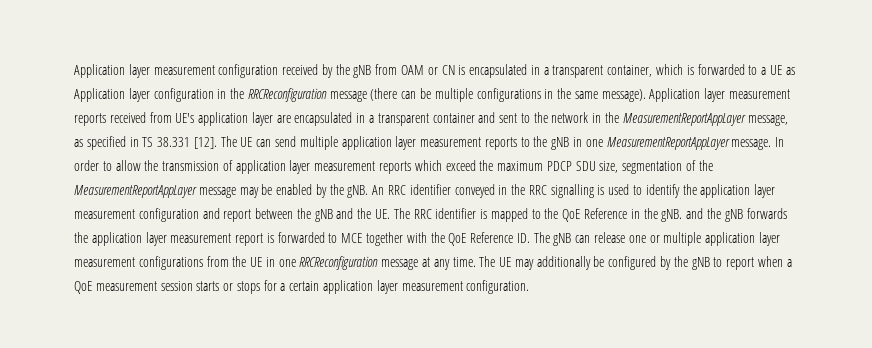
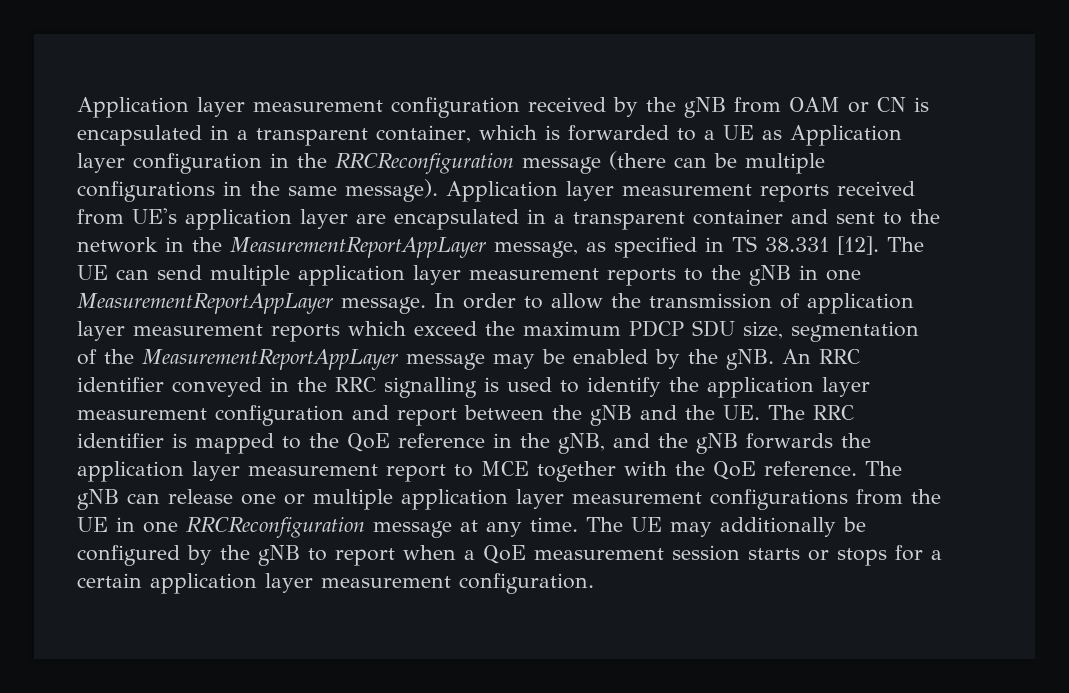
[584,208,683,222] Reference in the gNB. -> [398,433,605,454] reference in the gNB,
[266,232,325,243] is forwarded -> (446, 473) none
[470,232,530,243] Reference ID. -> [764,461,857,476] reference.

